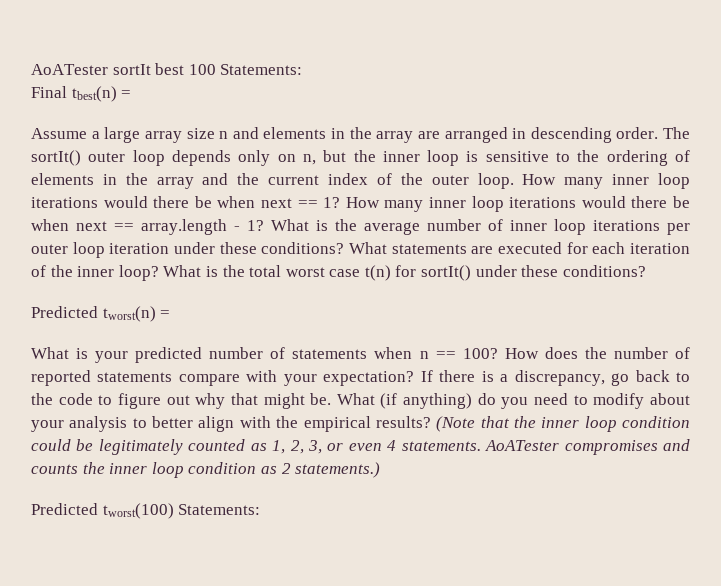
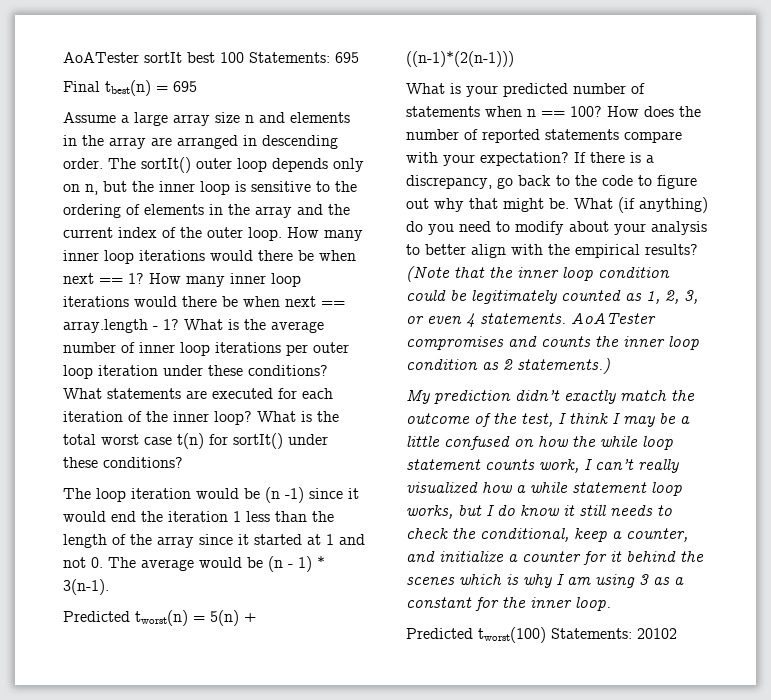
(303, 69) none -> [335,52,359,63] 695
(132, 94) none -> [173,81,197,92] 695
(646, 271) none -> [63,487,359,503] [63,511,334,522] [63,534,365,548] [63,556,325,572] [63,579,109,595] // The loop iteration would be (n -1) since it would end the iteration 1 less than the length of the array since it started at 1 and not 0. The average would be (n - 1) * 3(n-1).
(171, 314) none -> [210,610,256,626] [406,51,514,67] 5(n) + ((n-1)*(2(n-1)))
(381, 470) none -> [406,389,695,404] [406,413,690,427] [406,436,673,450] [406,459,679,473] [406,482,682,496] [406,505,672,519] [406,528,688,542] [406,551,704,565] [406,574,684,588] [406,597,611,611] // My prediction didn’t exactly match the outcome of the test, I think I may be a little confused on how the while loop statement counts work, I can’t really visualized how a while statement loop works, but I do know it still needs to check the conditional, keep a counter, and initialize a counter for it behind the scenes which is why I am using 3 as a constant for the inner loop.
(261, 509) none -> [637,628,677,639] 20102

